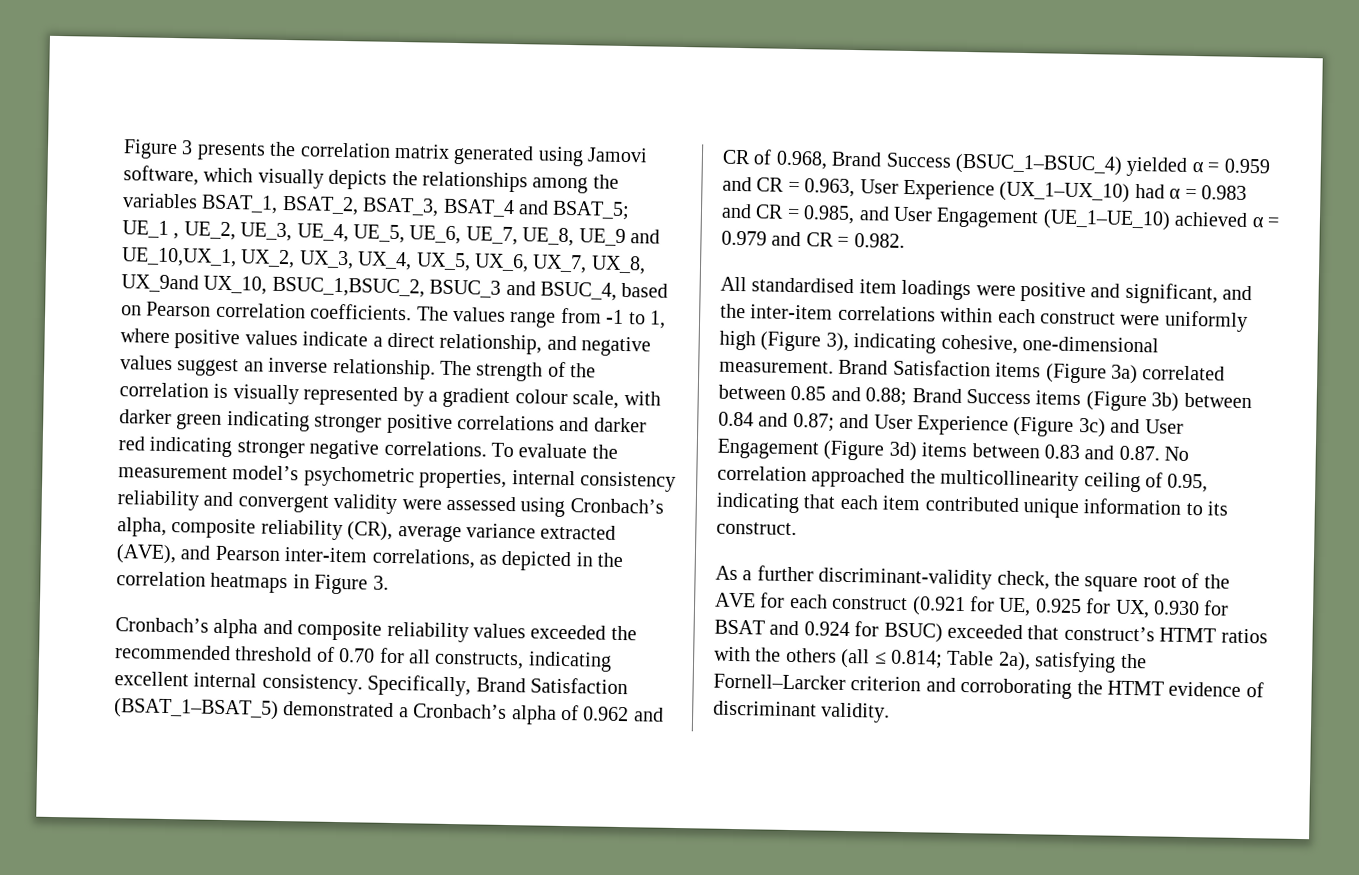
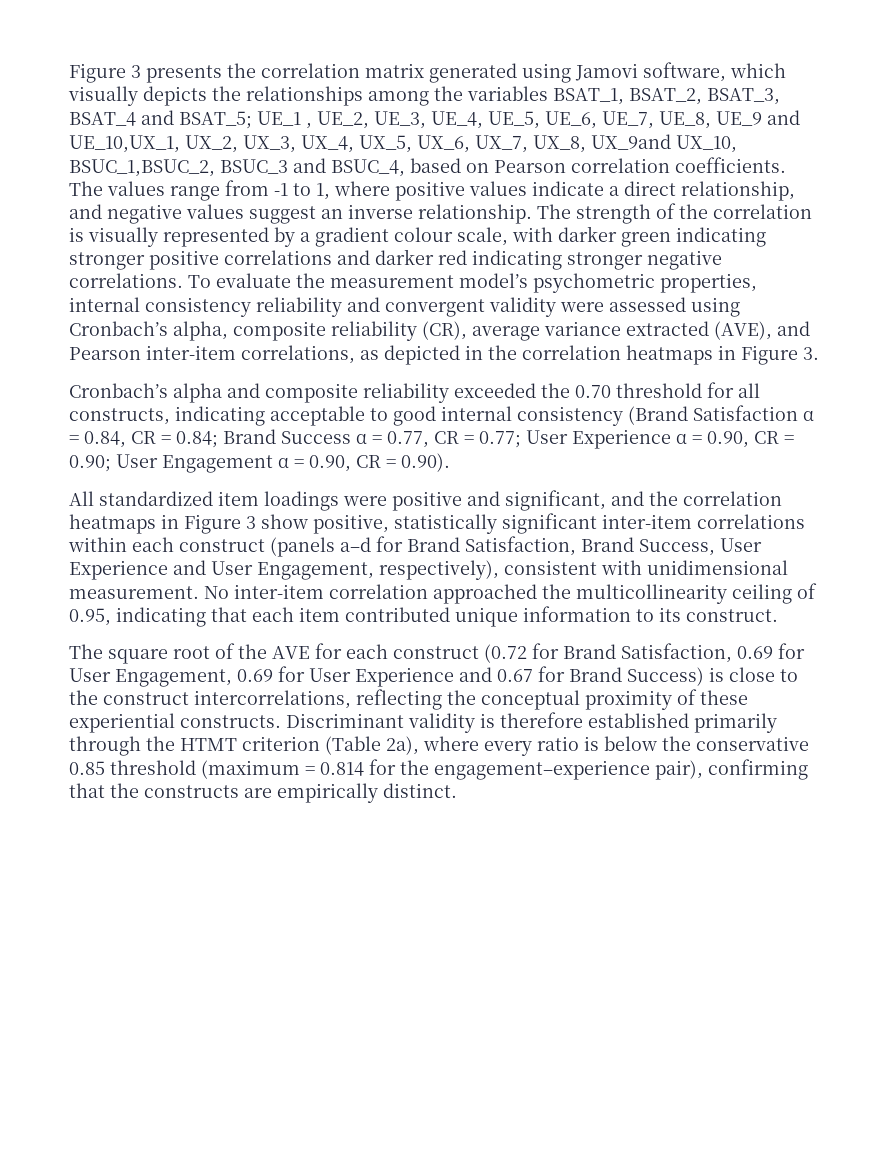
[473,623,526,639] values -> (449, 393) none
[115,644,612,672] [114,671,628,697] [113,698,664,725] [722,149,1270,177] [722,176,1247,203] [721,203,1279,231] [721,230,905,248] recommended threshold of 0.70 for all constructs, indicating excellent internal consistency. Specifically, Brand Satisfaction (BSAT_1–BSAT_5) demonstrated a Cronbach’s alpha of 0.962 and CR of 0.968, Brand Success (BSUC_1–BSUC_4) yielded α = 0.959 and CR = 0.963, User Experience (UX_1–UX_10) had α = 0.983 and CR = 0.985, and User Engagement (UE_1–UE_10) achieved α = 0.979 and CR = 0.982. -> [575,382,760,398] [69,405,814,426] [69,429,794,449] [69,453,450,473] 0.70 threshold for all constructs, indicating acceptable to good internal consistency (Brand Satisfaction α = 0.84, CR = 0.84; Brand Success α = 0.77, CR = 0.77; User Experience α = 0.90, CR = 0.90; User Engagement α = 0.90, CR = 0.90).
[751,277,855,294] standardised -> [99,491,213,506] standardized
(746, 311) none -> [683,491,782,506] [69,513,597,534] correlation heatmaps in Figure 3 show positive, statistically significant
[1120,310,1248,332] [719,330,1159,354] [719,359,1226,385] [718,384,1252,412] [718,411,1184,438] [717,438,1190,462] were uniformly high (Figure 3), indicating cohesive, one-dimensional measurement. Brand Satisfaction items (Figure 3a) correlated between 0.85 and 0.88; Brand Success items (Figure 3b) between 0.84 and 0.87; and User Experience (Figure 3c) and User Engagement (Figure 3d) items between 0.83 and 0.87. No -> [270,536,762,557] [69,560,788,580] [69,584,324,599] (panels a–d for Brand Satisfaction, Brand Success, User Experience and User Engagement, respectively), consistent with unidimensional measurement. No inter-item
[715,565,1080,590] As a further discriminant-validity check, the -> [69,644,103,659] The
[911,596,1230,619] [714,619,1268,644] [714,646,1147,673] [713,673,1264,699] [713,700,891,723] (0.921 for UE, 0.925 for UX, 0.930 for BSAT and 0.924 for BSUC) exceeded that construct’s HTMT ratios with the others (all ≤ 0.814; Table 2a), satisfying the Fornell–Larcker criterion and corroborating the HTMT evidence of discriminant validity. -> [484,643,805,663] [69,666,798,687] [69,689,748,710] [69,712,777,733] [69,736,809,756] [69,759,808,780] [69,783,457,803] (0.72 for Brand Satisfaction, 0.69 for User Engagement, 0.69 for User Experience and 0.67 for Brand Success) is close to the construct intercorrelations, reflecting the conceptual proximity of these experiential constructs. Discriminant validity is therefore established primarily through the HTMT criterion (Table 2a), where every ratio is below the conservative 0.85 threshold (maximum = 0.814 for the engagement–experience pair), confirming that the constructs are empirically distinct.

